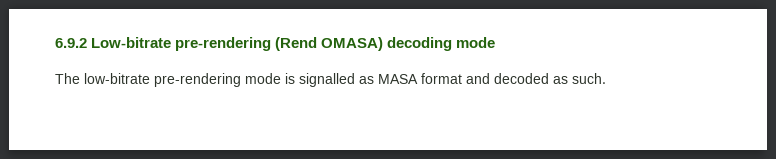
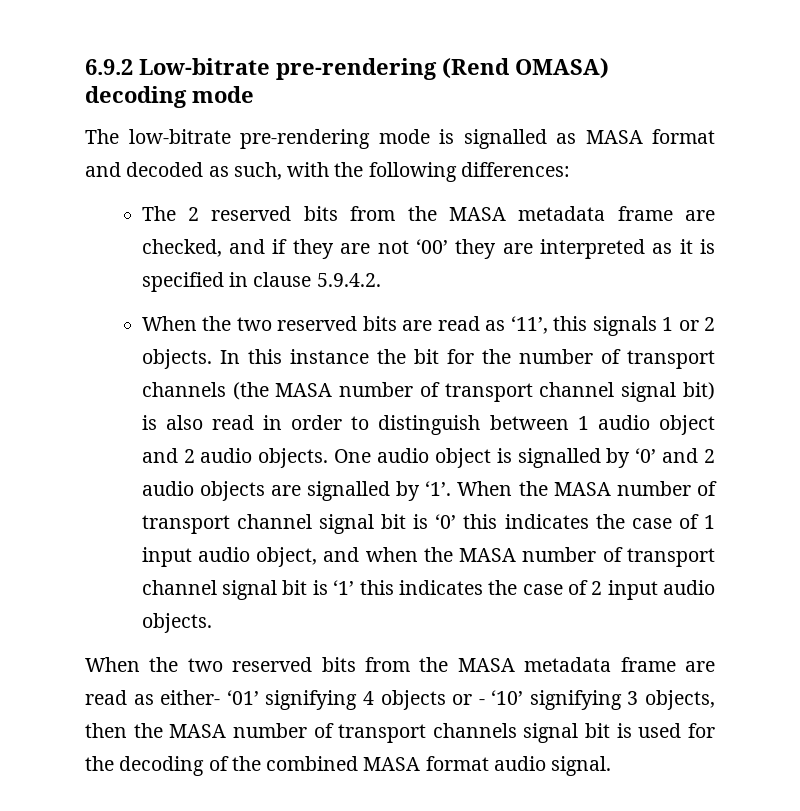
[572,73,606,84] such. -> [233,162,570,182] [141,206,715,221] [141,239,715,259] [141,272,381,292] [141,316,715,336] [141,349,715,369] [141,382,716,402] [141,415,716,435] [141,448,715,468] [141,481,718,501] [141,514,716,534] [141,547,715,567] [141,580,715,600] [141,613,212,633] [85,657,715,672] [85,690,715,710] [85,723,715,743] [85,756,612,776] such, with the following differences: // The 2 reserved bits from the MASA metadata frame are checked, and if they are not ‘00’ they are interpreted as it is specified in clause 5.9.4.2. // When the two reserved bits are read as ‘11’, this signals 1 or 2 objects. In this instance the bit for the number of transport channels (the MASA number of transport channel signal bit) is also read in order to distinguish between 1 audio object and 2 audio objects. One audio object is signalled by ‘0’ and 2 audio objects are signalled by ‘1’. When the MASA number of transport channel signal bit is ‘0’ this indicates the case of 1 input audio object, and when the MASA number of transport channel signal bit is ‘1’ this indicates the case of 2 input audio objects. // When the two reserved bits from the MASA metadata frame are read as either- ‘01’ signifying 4 objects or - ‘10’ signifying 3 objects, then the MASA number of transport channels signal bit is used for the decoding of the combined MASA format audio signal.

